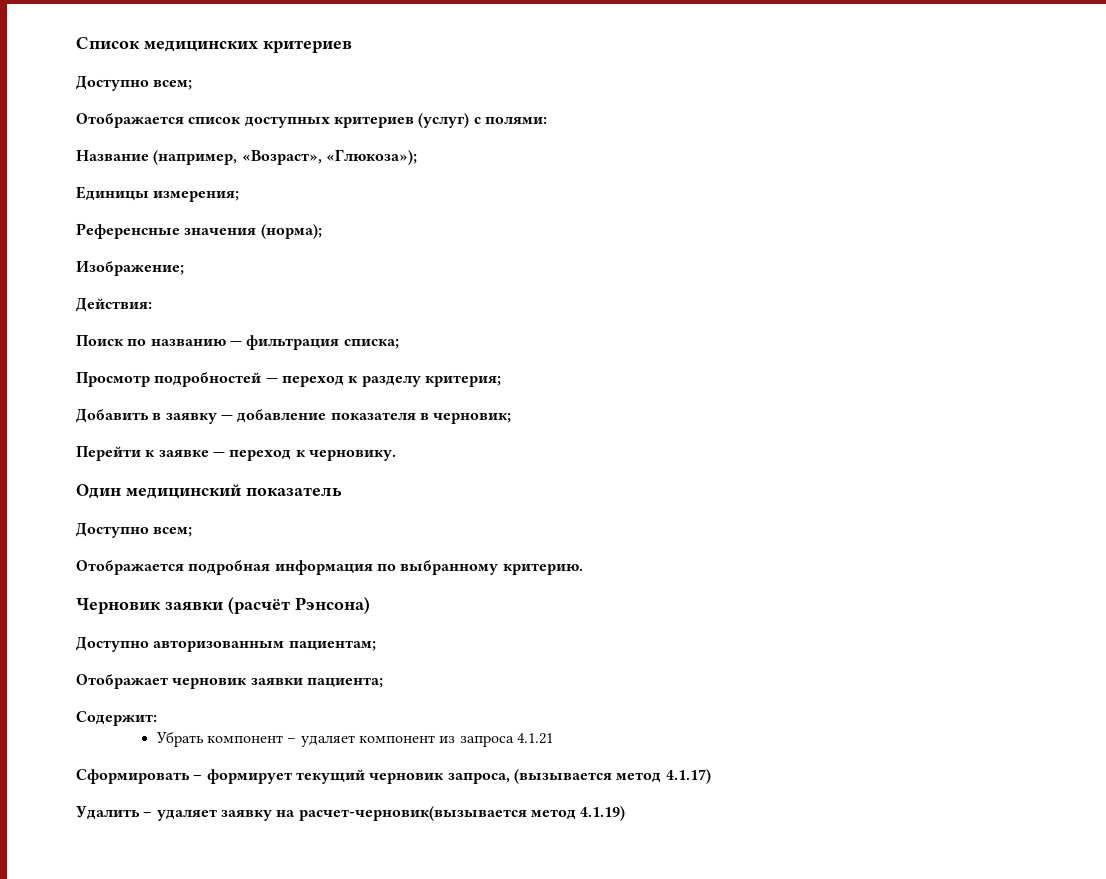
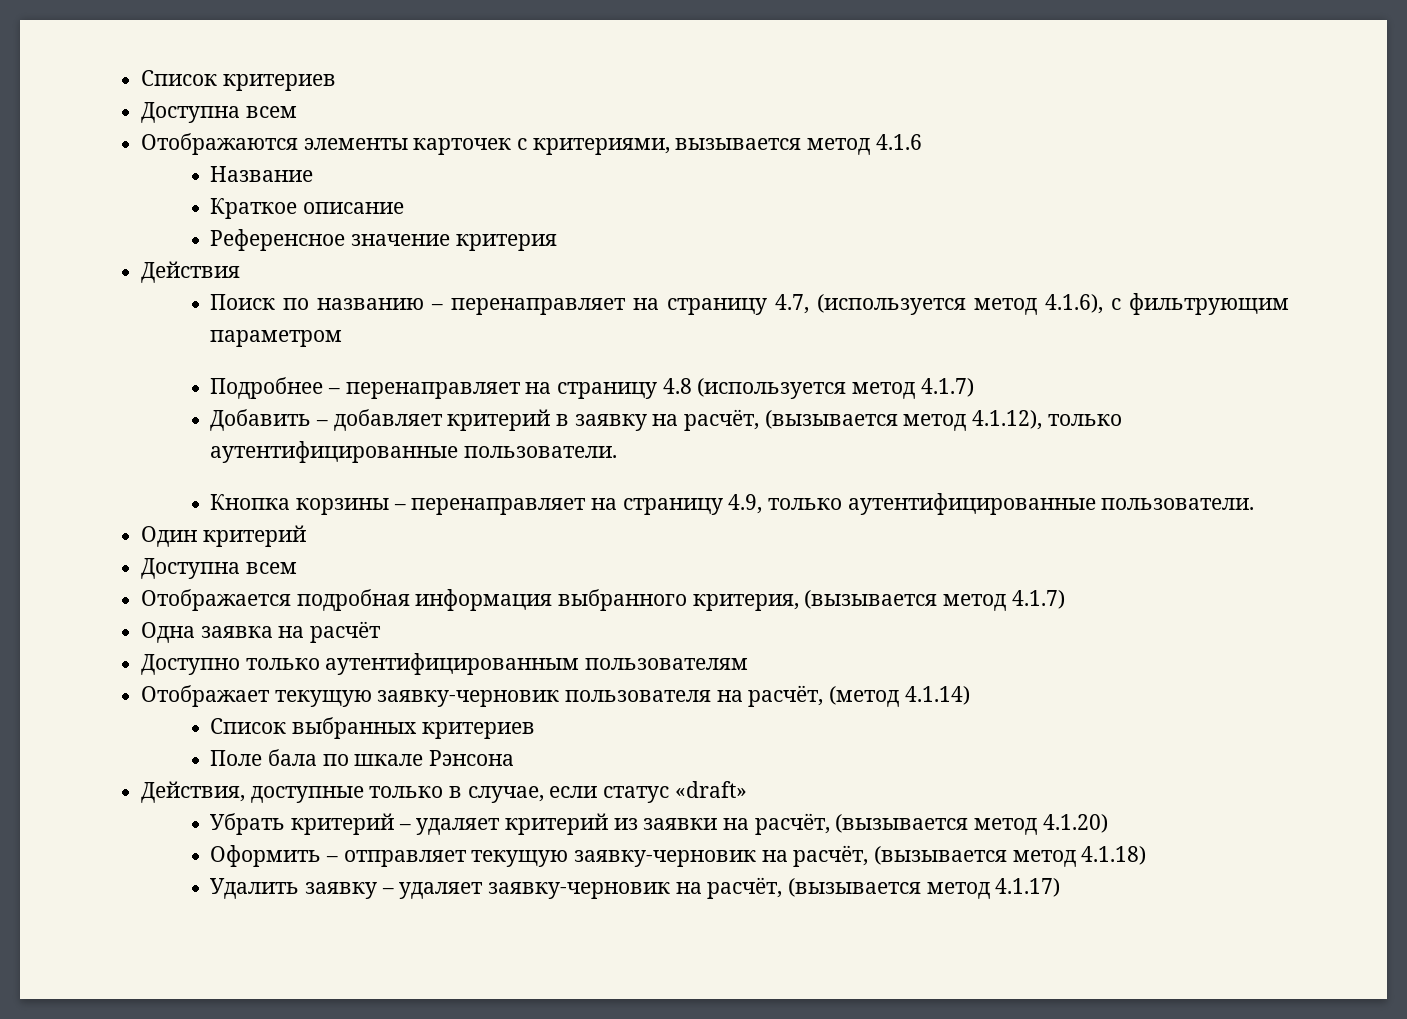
[76,37,352,53] [76,76,193,91] [76,113,547,128] [76,149,417,165] [76,186,240,202] [76,223,322,239] [76,261,184,276] [76,298,152,312] [76,335,399,350] [76,372,501,387] [76,409,512,424] [76,446,396,461] [76,484,342,499] [76,523,193,538] [76,560,583,575] [76,597,370,614] [76,637,376,652] [76,674,383,689] [76,711,157,726] Список медицинских критериев // Доступно всем; // Отображается список доступных критериев (услуг) с полями: // Название (например, «Возраст», «Глюкоза»); // Единицы измерения; // Референсные значения (норма); // Изображение; // Действия: // Поиск по названию — фильтрация списка; // Просмотр подробностей — переход к разделу критерия; // Добавить в заявку — добавление показателя в черновик; // Перейти к заявке — переход к черновику. // Один медицинский показатель // Доступно всем; // Отображается подробная информация по выбранному критерию. // Черновик заявки (расчёт Рэнсона) // Доступно авторизованным пациентам; // Отображает черновик заявки пациента; // Содержит: -> [141,70,336,91] [141,102,297,123] [141,133,922,155] [210,166,314,182] [210,198,405,219] [210,229,557,251] [141,261,241,283] [210,293,1290,315] [210,330,343,347] [210,377,974,399] [210,409,1122,431] [210,441,618,463] [210,493,1255,515] [141,525,306,547] [141,558,297,579] [141,589,1065,611] [141,621,382,643] [141,653,749,675] [141,685,970,707] [210,717,535,739] [210,749,515,766] [141,781,747,803] Список критериев // Доступна всем // Отображаются элементы карточек с критериями, вызывается метод 4.1.6 // Название // Краткое описание // Референсное значение критерия // Действия // Поиск по названию – перенаправляет на страницу 4.7, (используется метод 4.1.6), с фильтрующим параметром // Подробнее – перенаправляет на страницу 4.8 (используется метод 4.1.7) // Добавить – добавляет критерий в заявку на расчёт, (вызывается метод 4.1.12), только аутентифицированные пользователи. // Кнопка корзины – перенаправляет на страницу 4.9, только аутентифицированные пользователи. // Один критерий // Доступна всем // Отображается подробная информация выбранного критерия, (вызывается метод 4.1.7) // Одна заявка на расчёт // Доступно только аутентифицированным пользователям // Отображает текущую заявку-черновик пользователя на расчёт, (метод 4.1.14) // Список выбранных критериев // Поле бала по шкале Рэнсона // Действия, доступные только в случае, если статус «draft»
[207,733,553,747] [76,769,711,784] [76,806,626,821] компонент – удаляет компонент из запроса 4.1.21 // Сформировать – формирует текущий черновик запроса, (вызывается метод 4.1.17) // Удалить – удаляет заявку на расчет-черновик(вызывается метод 4.1.19) -> [291,813,1108,835] [210,845,1147,867] [210,877,1061,899] критерий – удаляет критерий из заявки на расчёт, (вызывается метод 4.1.20) // Оформить – отправляет текущую заявку-черновик на расчёт, (вызывается метод 4.1.18) // Удалить заявку – удаляет заявку-черновик на расчёт, (вызывается метод 4.1.17)

